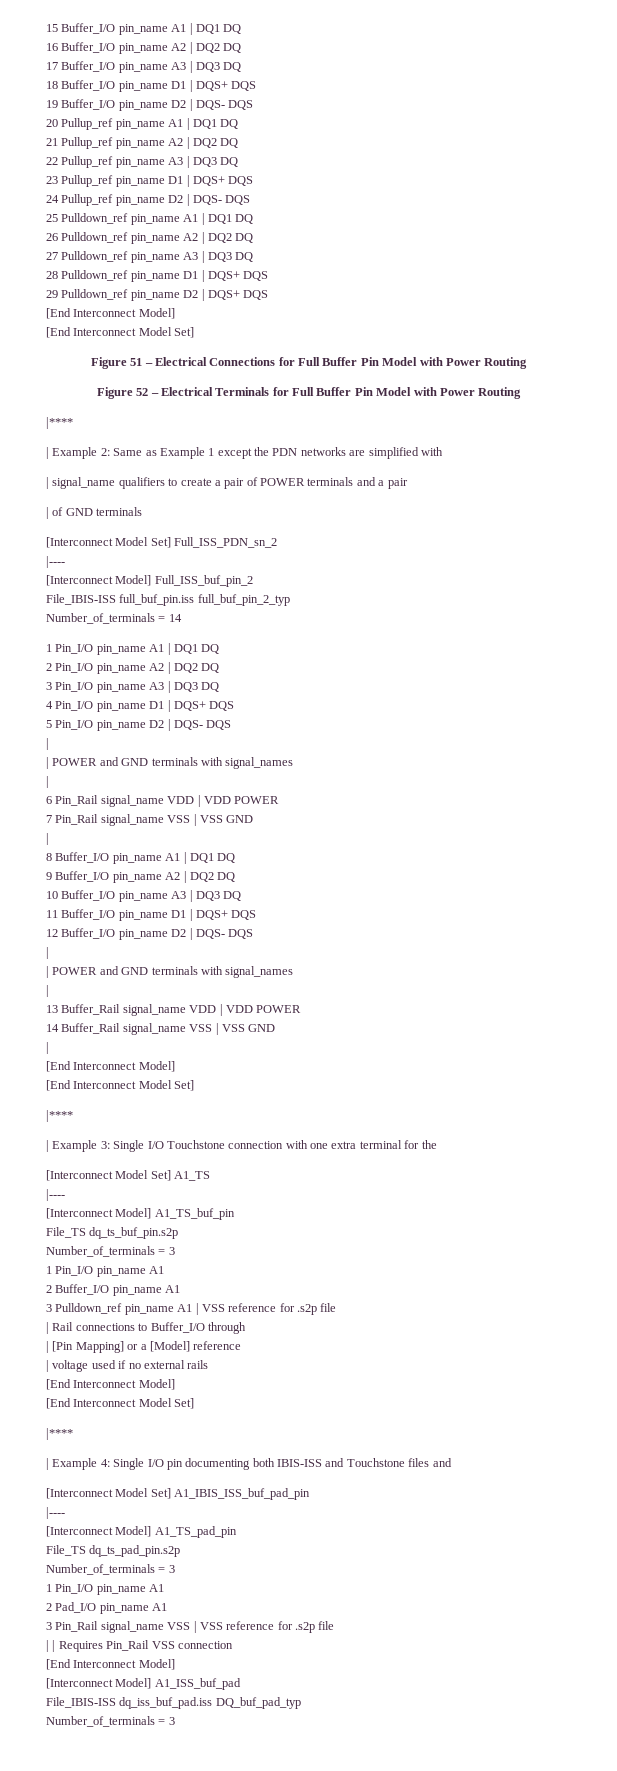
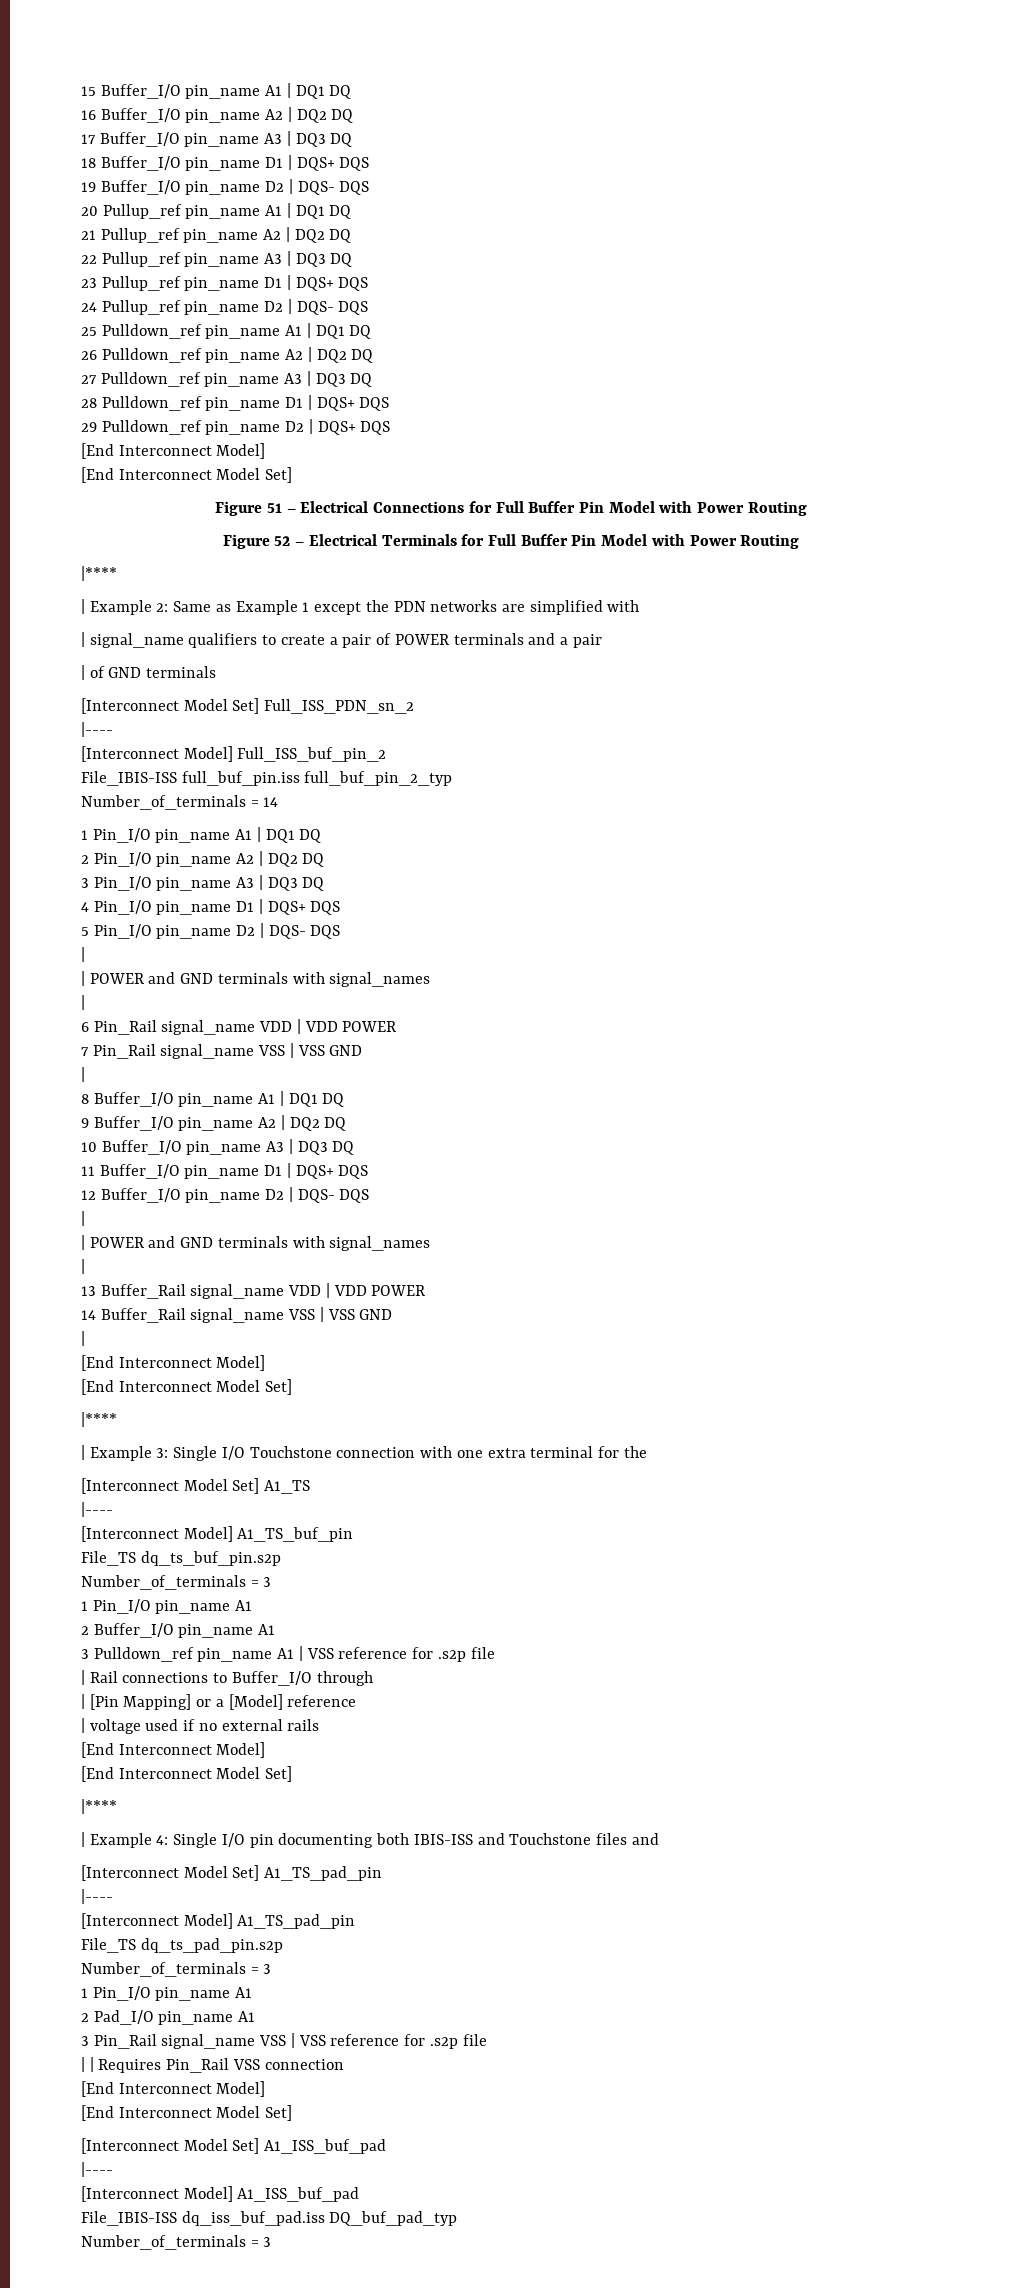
[174,1488,311,1500] A1_IBIS_ISS_buf_pad_pin -> [264,1866,383,1881] A1_TS_pad_pin
(175, 1664) none -> [81,2105,293,2121] [81,2138,387,2154] [81,2162,113,2177] // [End Interconnect Model Set] // [Interconnect Model Set] A1_ISS_buf_pad // |----

